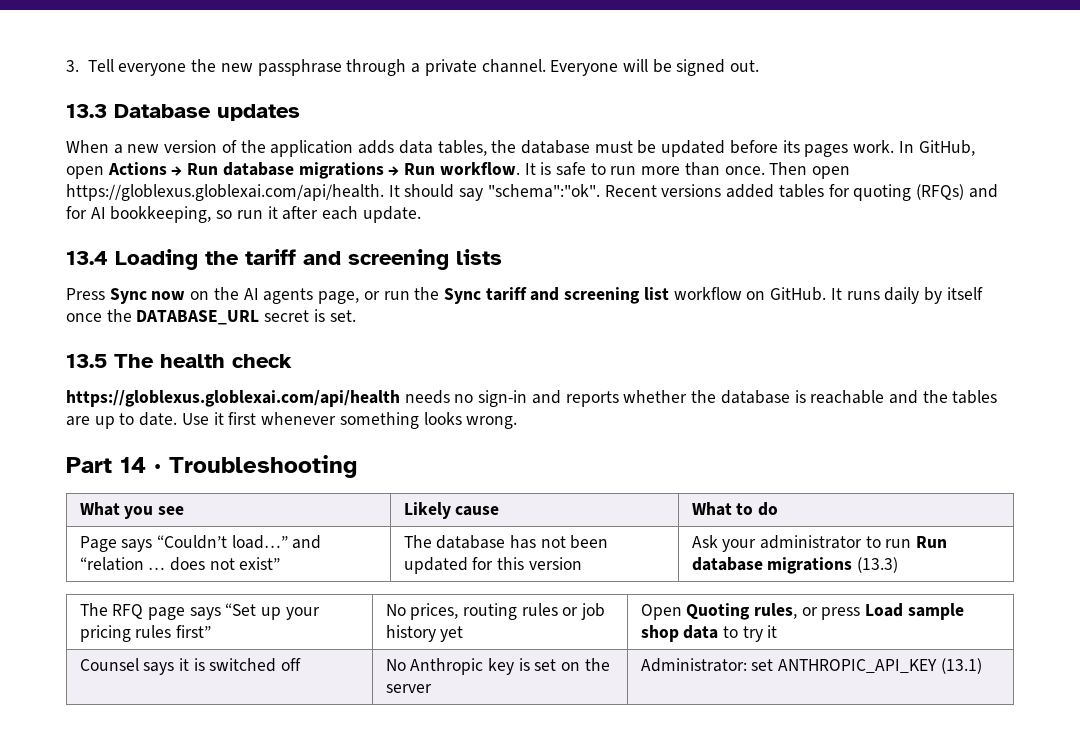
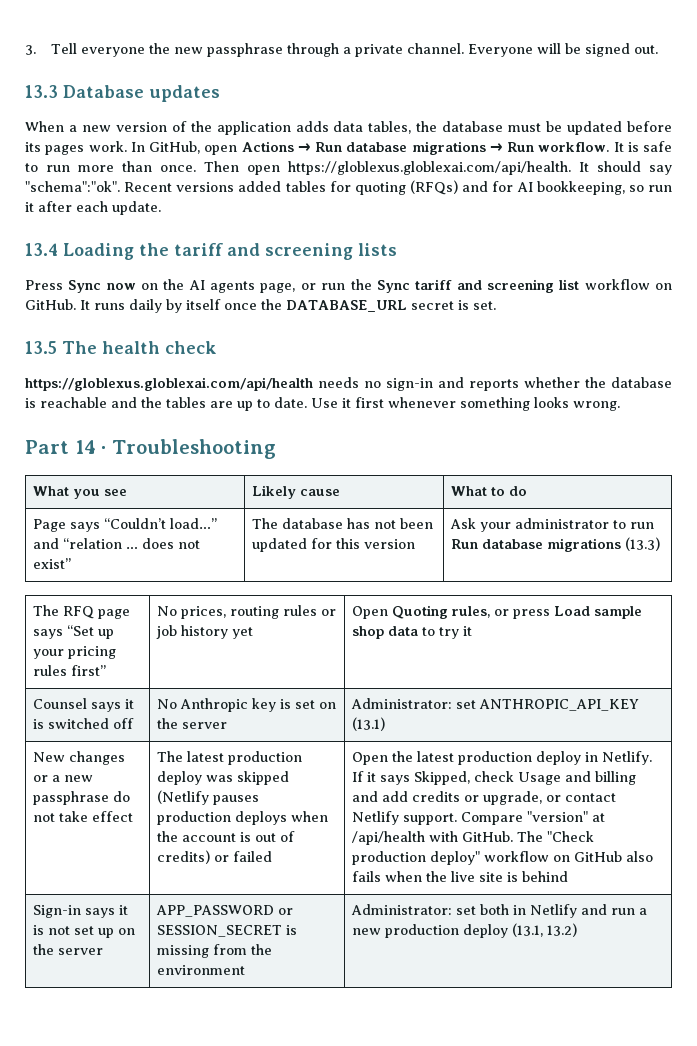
(982, 666) none -> [33,751,126,765] [33,775,94,782] [33,791,131,805] [33,811,134,822] [157,751,303,765] [157,771,290,785] [157,790,260,805] [157,811,329,825] [157,831,296,842] [157,850,273,864] [352,751,653,765] [352,771,637,785] [352,791,617,805] [352,811,606,825] [352,831,595,845] [352,851,654,865] [352,871,569,882] [33,905,129,918] [33,925,136,938] [33,944,104,955] [156,905,294,917] [157,925,298,937] [157,944,273,958] [157,965,246,975] [351,904,648,918] [352,923,578,938] // New changes or a new passphrase do not take effect | The latest production deploy was skipped (Netlify pauses production deploys when the account is out of credits) or failed | Open the latest production deploy in Netlify. If it says Skipped, check Usage and billing and add credits or upgrade, or contact Netlify support. Compare "version" at /api/health with GitHub. The "Check production deploy" workflow on GitHub also fails when the live site is behind // Sign-in says it is not set up on the server | APP_PASSWORD or SESSION_SECRET is missing from the environment | Administrator: set both in Netlify and run a new production deploy (13.1, 13.2)

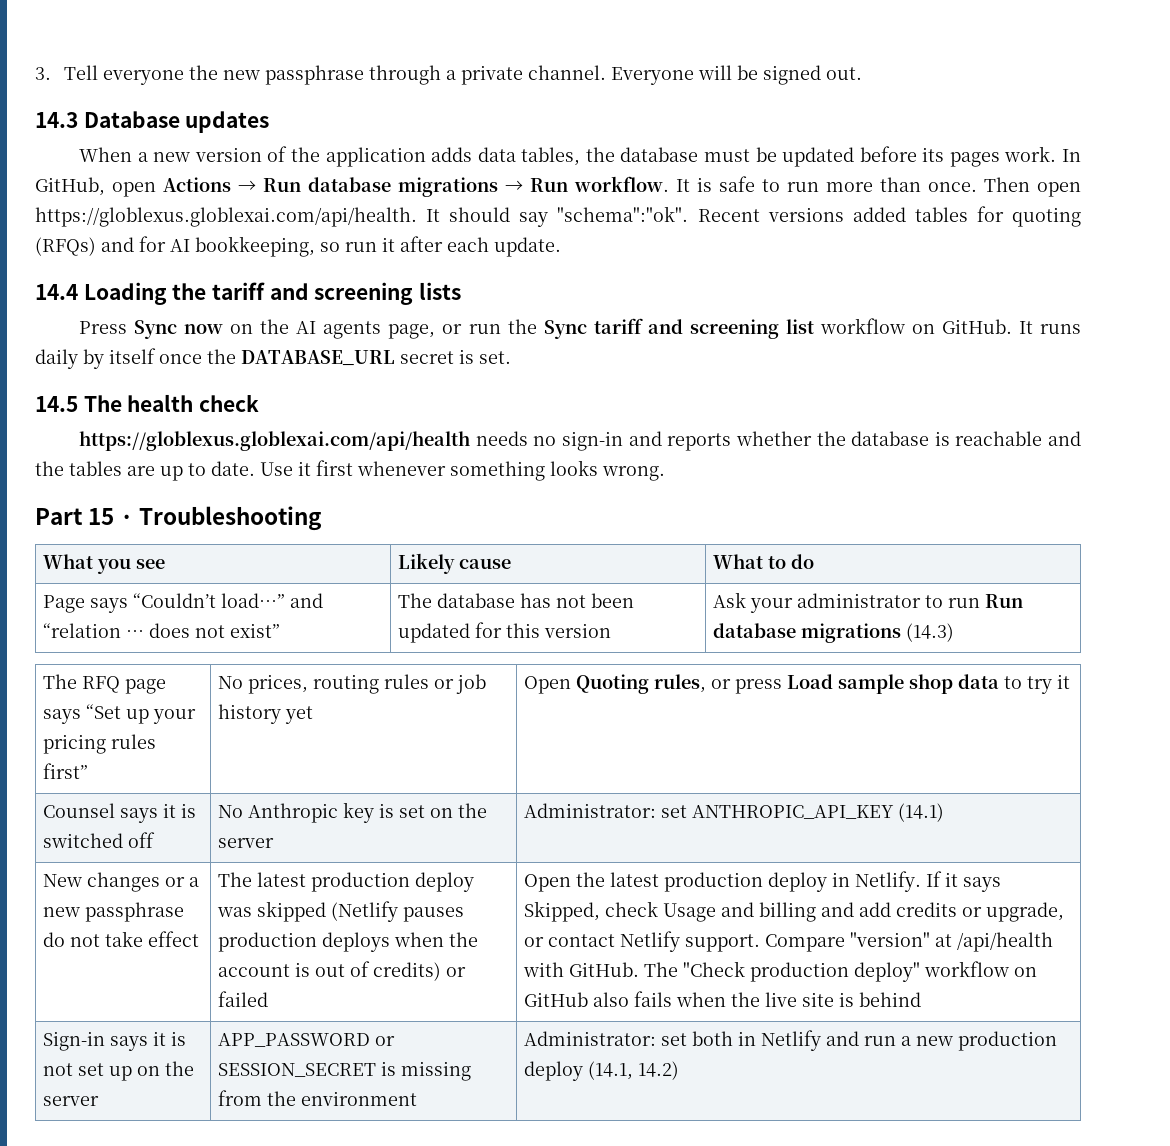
[25,85,58,98] 13.3 -> [35,112,78,128] 14.3
[25,243,58,256] 13.4 -> [35,284,78,300] 14.4
[25,341,57,354] 13.5 -> [35,396,78,412] 14.5
[74,440,96,454] 14 -> [88,508,115,525] 15
[625,537,661,551] (13.3) -> [905,623,954,642] (14.3)
[352,717,386,731] (13.1) -> [897,803,944,822] (14.1)
[512,923,578,937] (13.1, 13.2) -> [587,1061,679,1080] (14.1, 14.2)

